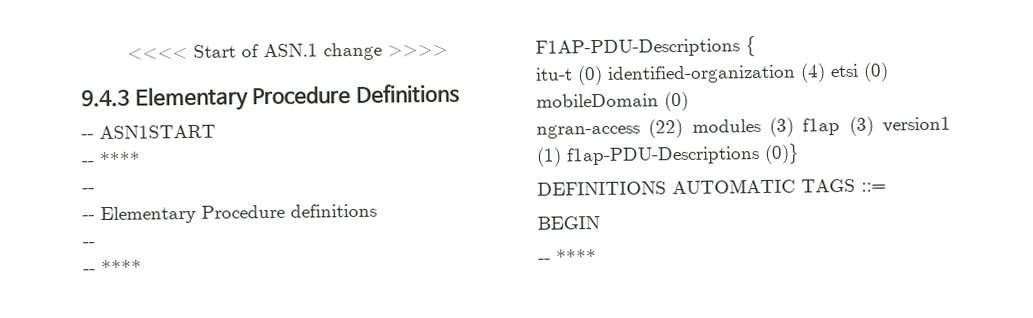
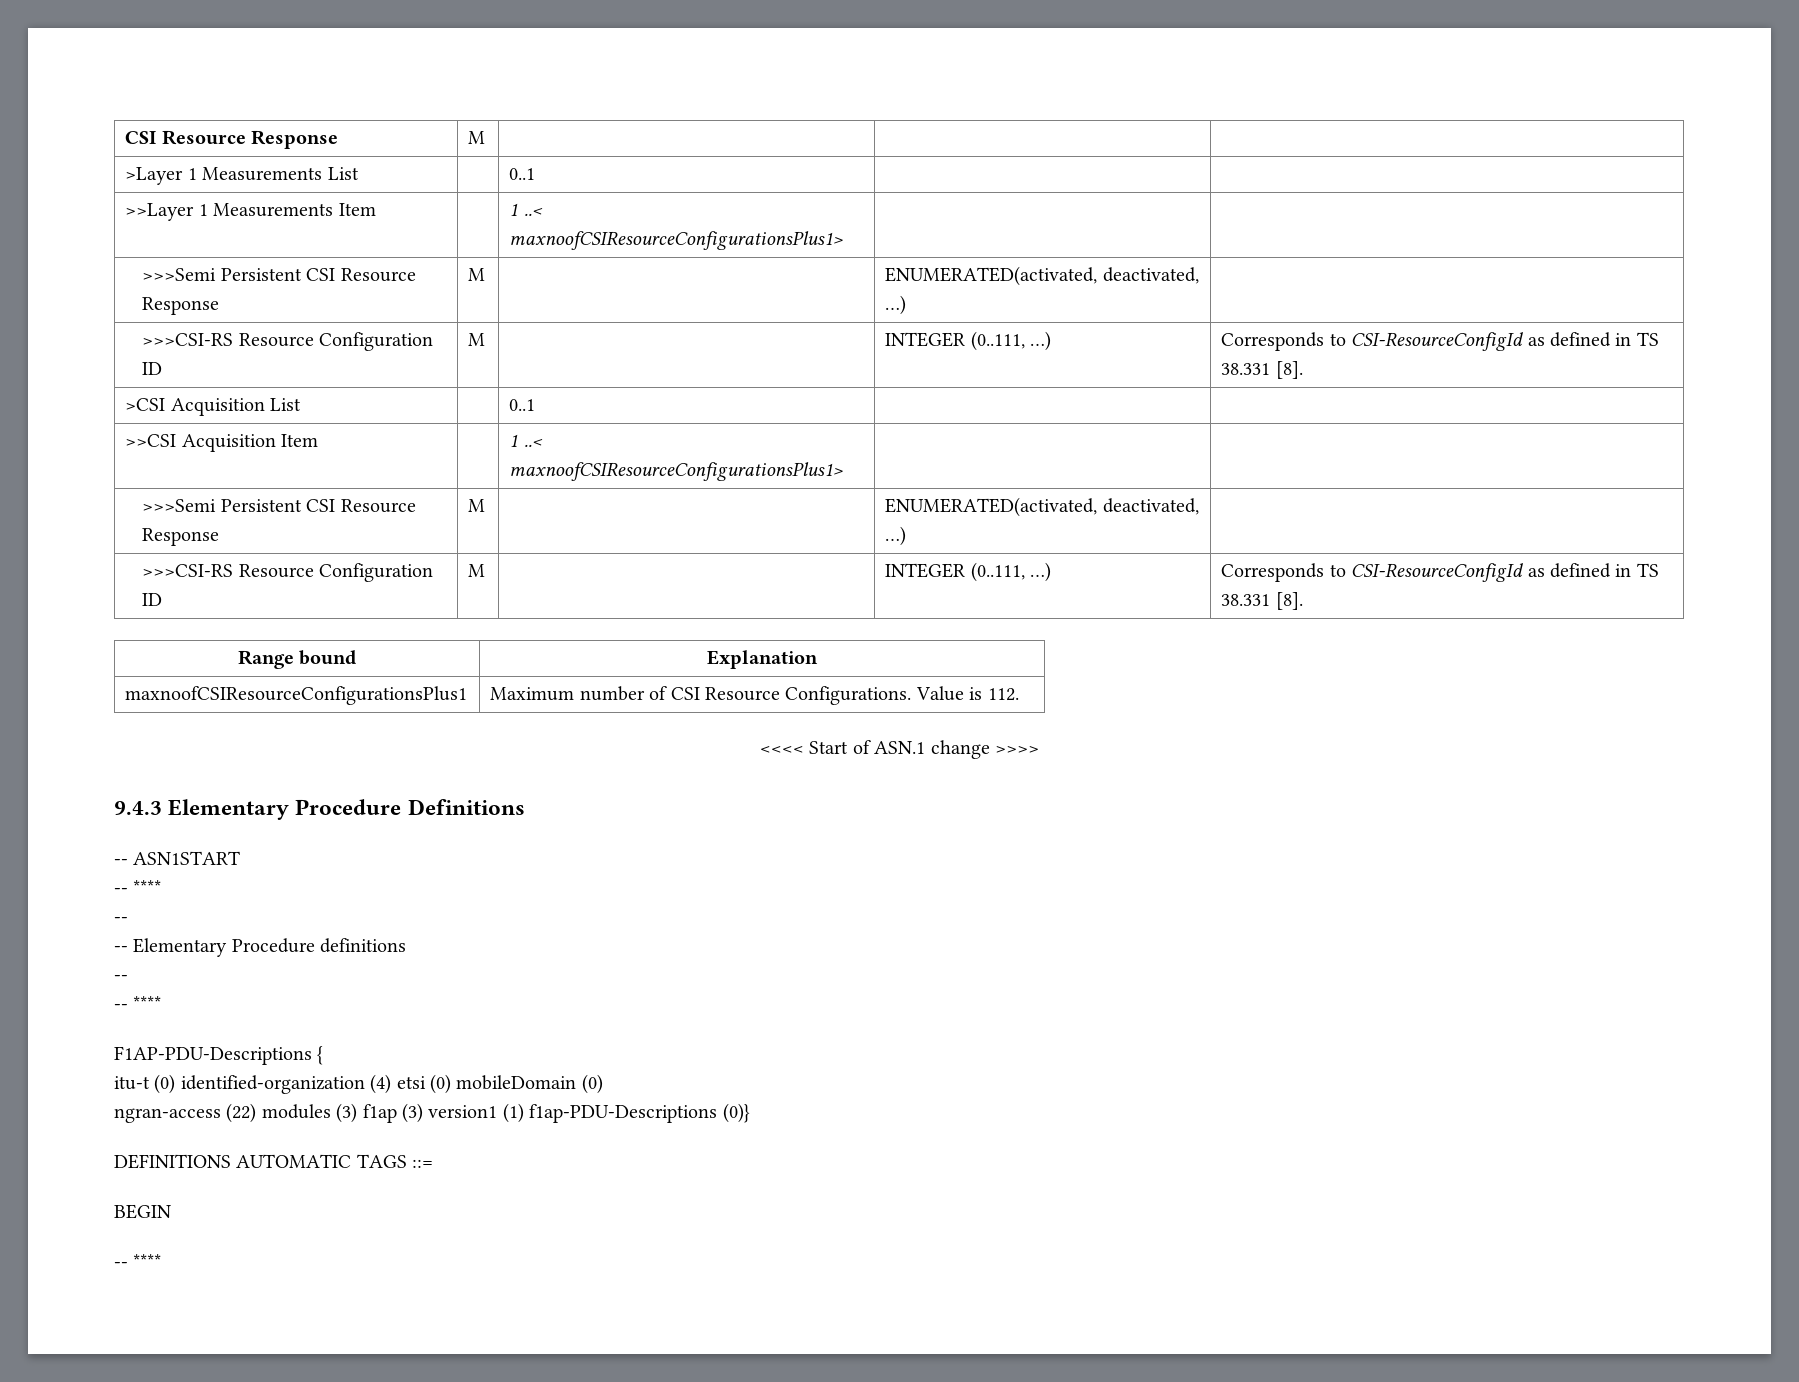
(127, 53) none -> [125,130,339,149] [468,131,486,144] [125,167,359,185] [509,168,536,180] [125,203,376,221] [509,203,543,216] [509,231,844,250] [142,268,416,282] [142,297,220,315] [468,268,486,281] [885,266,1199,286] [885,295,907,315] [142,332,434,351] [142,362,163,375] [468,333,486,346] [885,331,1052,351] [1221,332,1659,351] [1221,361,1303,379] [125,398,302,416] [509,399,536,411] [125,434,319,452] [509,434,543,447] [509,462,844,481] [142,499,416,513] [142,528,220,546] [468,499,486,512] [885,497,1199,517] [885,526,907,546] [142,563,434,582] [142,593,163,606] [468,564,486,577] [885,562,1052,582] [1221,563,1659,582] [1221,592,1303,610] [237,650,357,669] [707,650,818,669] [125,686,468,705] [490,686,1019,705] CSI Resource Response | M | | | // >Layer 1 Measurements List | | 0..1 | | // >>Layer 1 Measurements Item | | 1 ..< maxnoofCSIResourceConfigurationsPlus1> | | // >>>Semi Persistent CSI Resource Response | M | | ENUMERATED(activated, deactivated, …) | // >>>CSI-RS Resource Configuration ID | M | | INTEGER (0..111, …) | Corresponds to CSI-ResourceConfigId as defined in TS 38.331 [8]. // >CSI Acquisition List | | 0..1 | | // >>CSI Acquisition Item | | 1 ..< maxnoofCSIResourceConfigurationsPlus1> | | // >>>Semi Persistent CSI Resource Response | M | | ENUMERATED(activated, deactivated, …) | // >>>CSI-RS Resource Configuration ID | M | | INTEGER (0..111, …) | Corresponds to CSI-ResourceConfigId as defined in TS 38.331 [8]. // Range bound | Explanation // maxnoofCSIResourceConfigurationsPlus1 | Maximum number of CSI Resource Configurations. Value is 112. //

